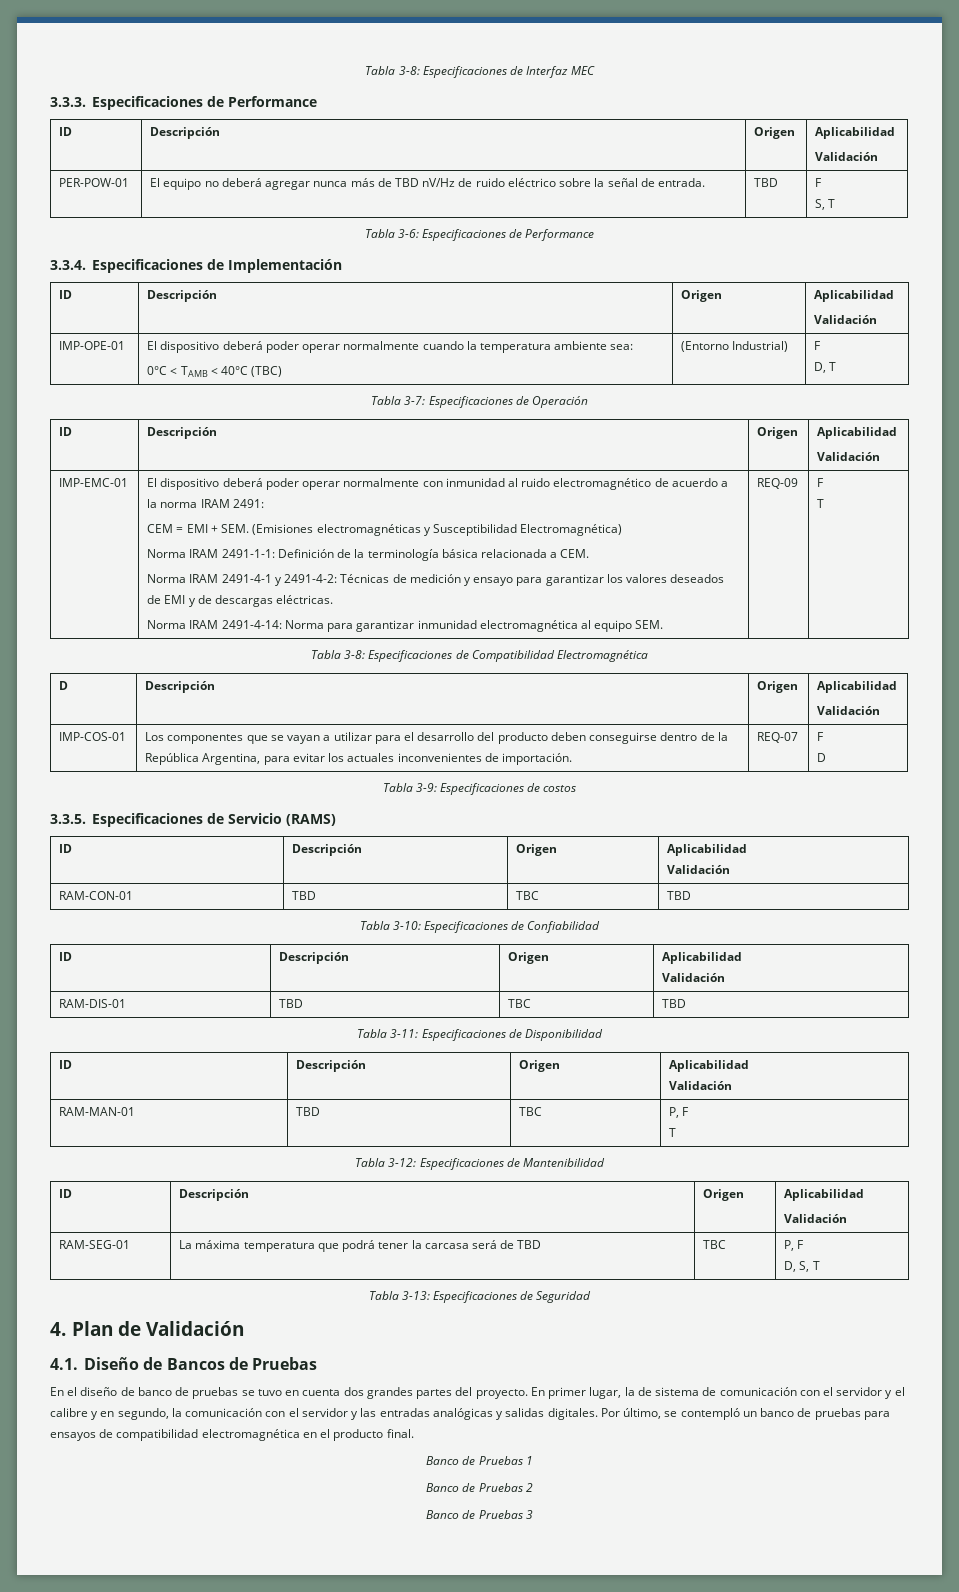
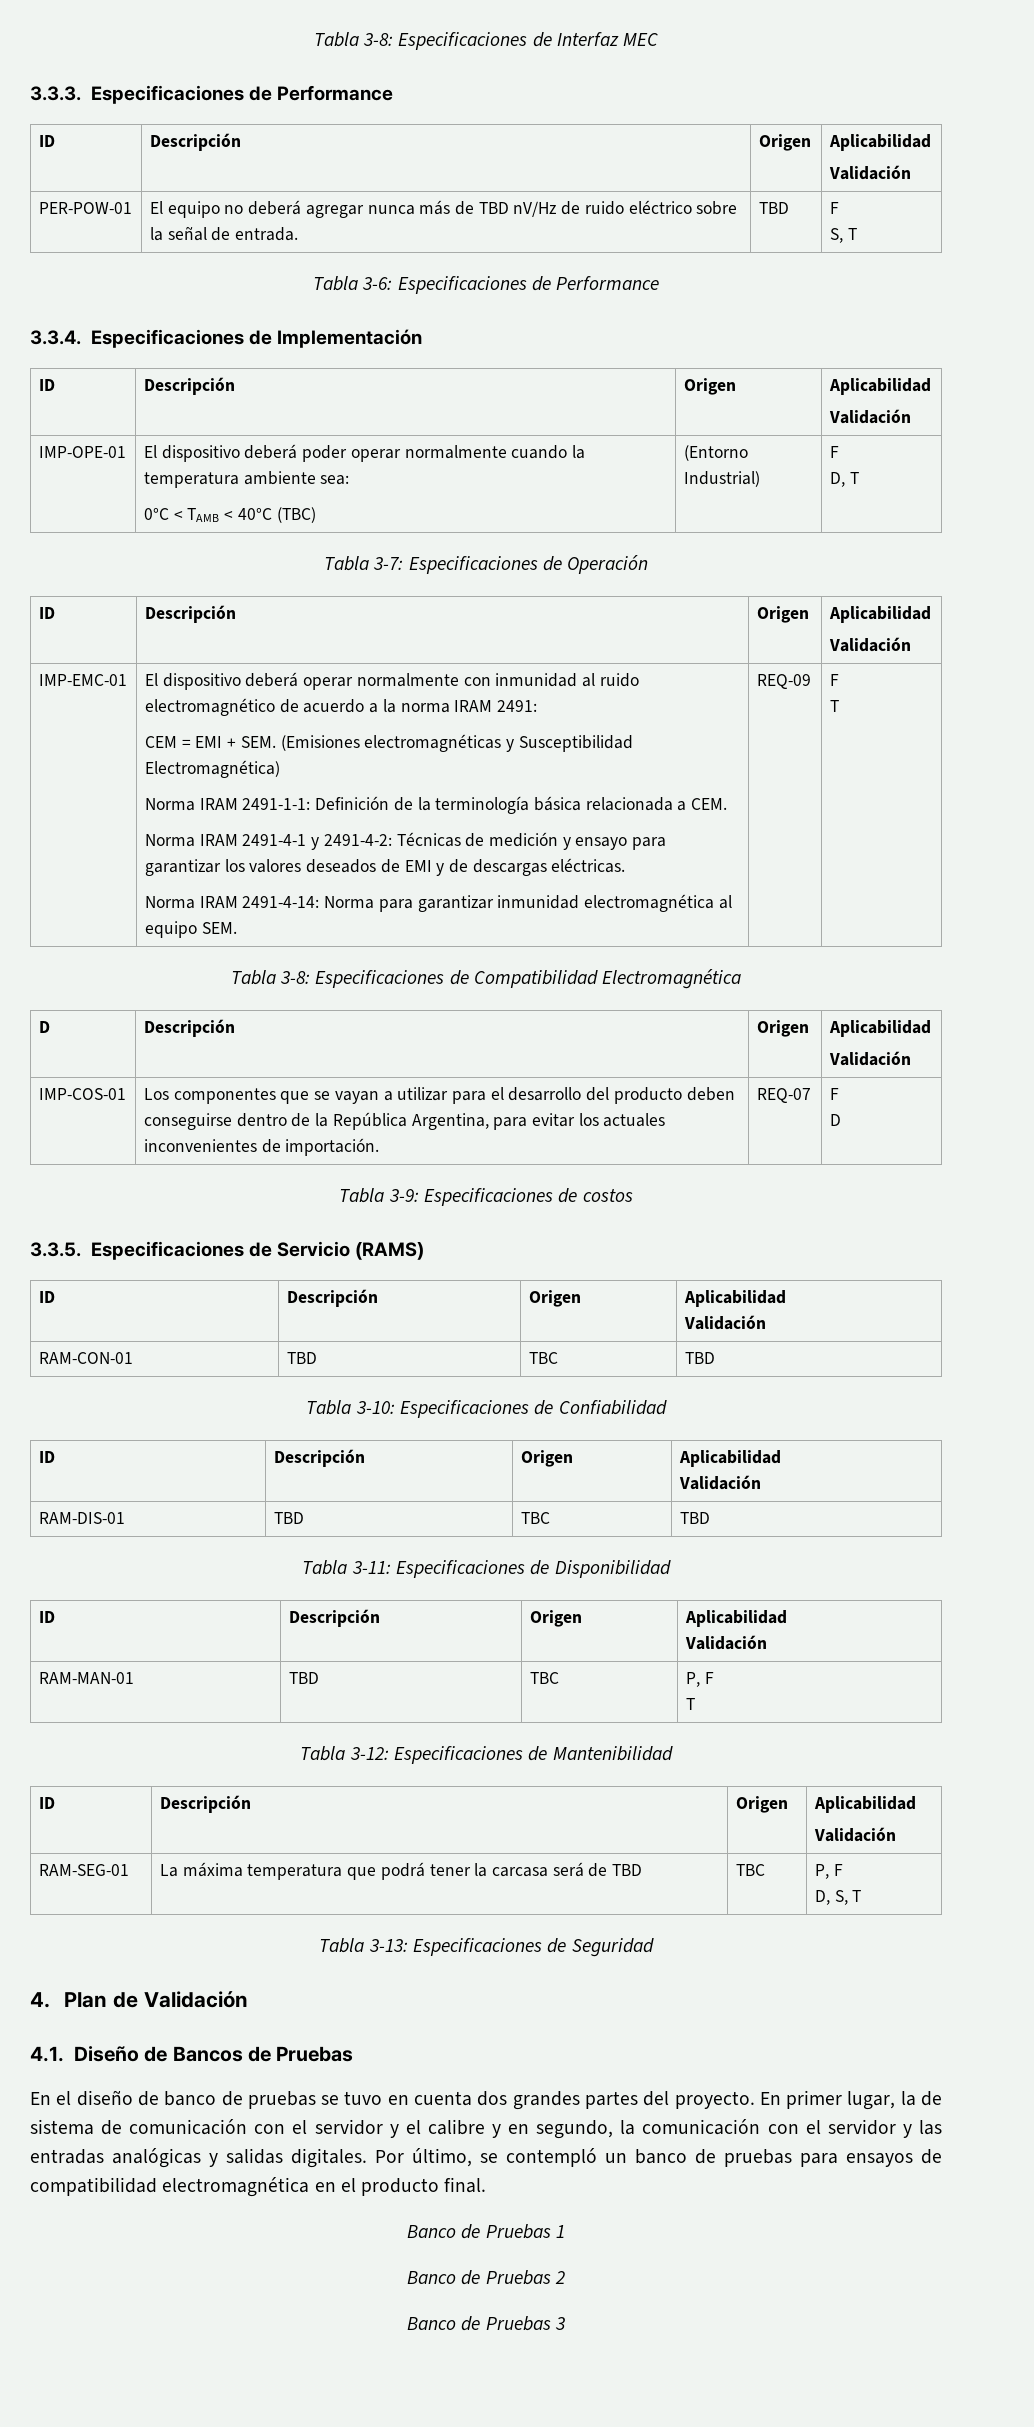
[265,478,299,490] poder -> (299, 679) none

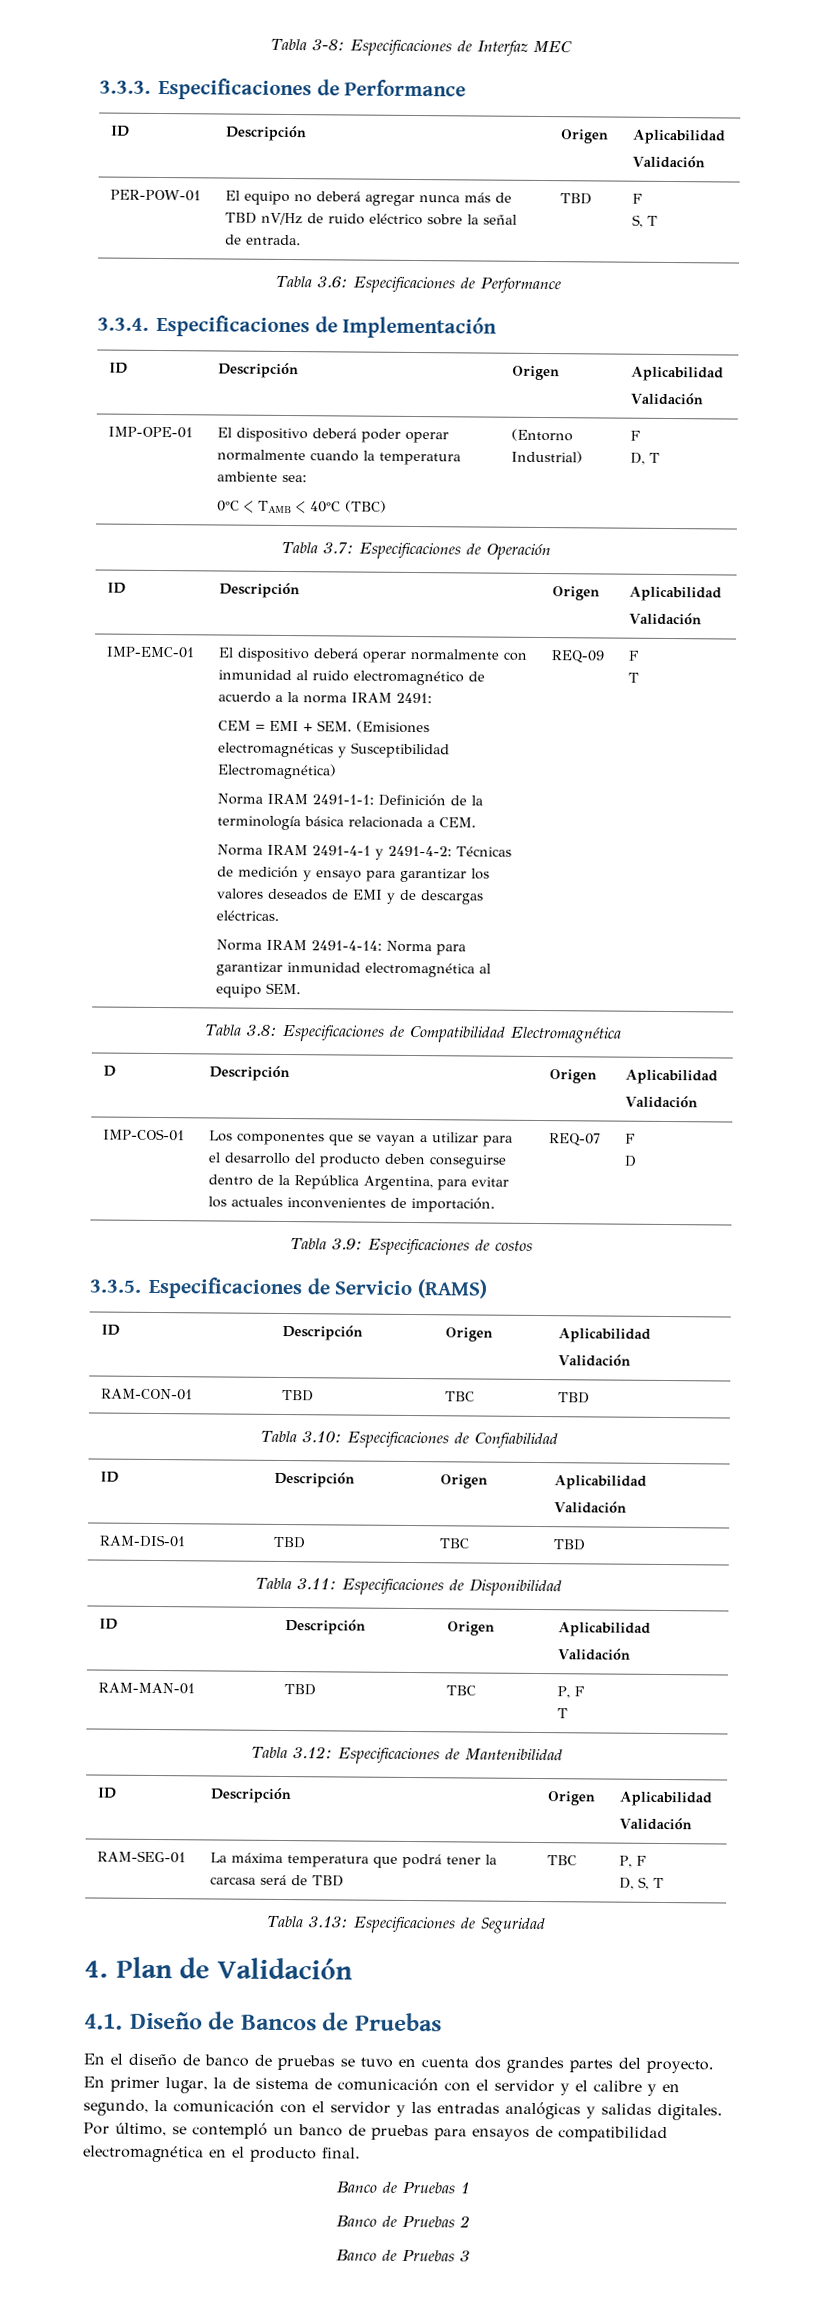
[362,277,393,290] 3-6: -> [316,276,348,288] 3.6:
[373,557,404,570] 3-7: -> [322,542,354,554] 3.7:
[280,971,311,984] 3-8: -> [245,1024,278,1036] 3.8:
[388,1189,419,1202] 3-9: -> [331,1238,363,1250] 3.9:
[355,1401,395,1414] 3-10: -> [301,1431,342,1443] 3.10:
[351,1561,391,1574] 3-11: -> [296,1578,337,1590] 3.11:
[349,1747,389,1760] 3-12: -> [292,1746,333,1759] 3.12:
[368,1939,408,1952] 3-13: -> [307,1916,349,1928] 3.13:

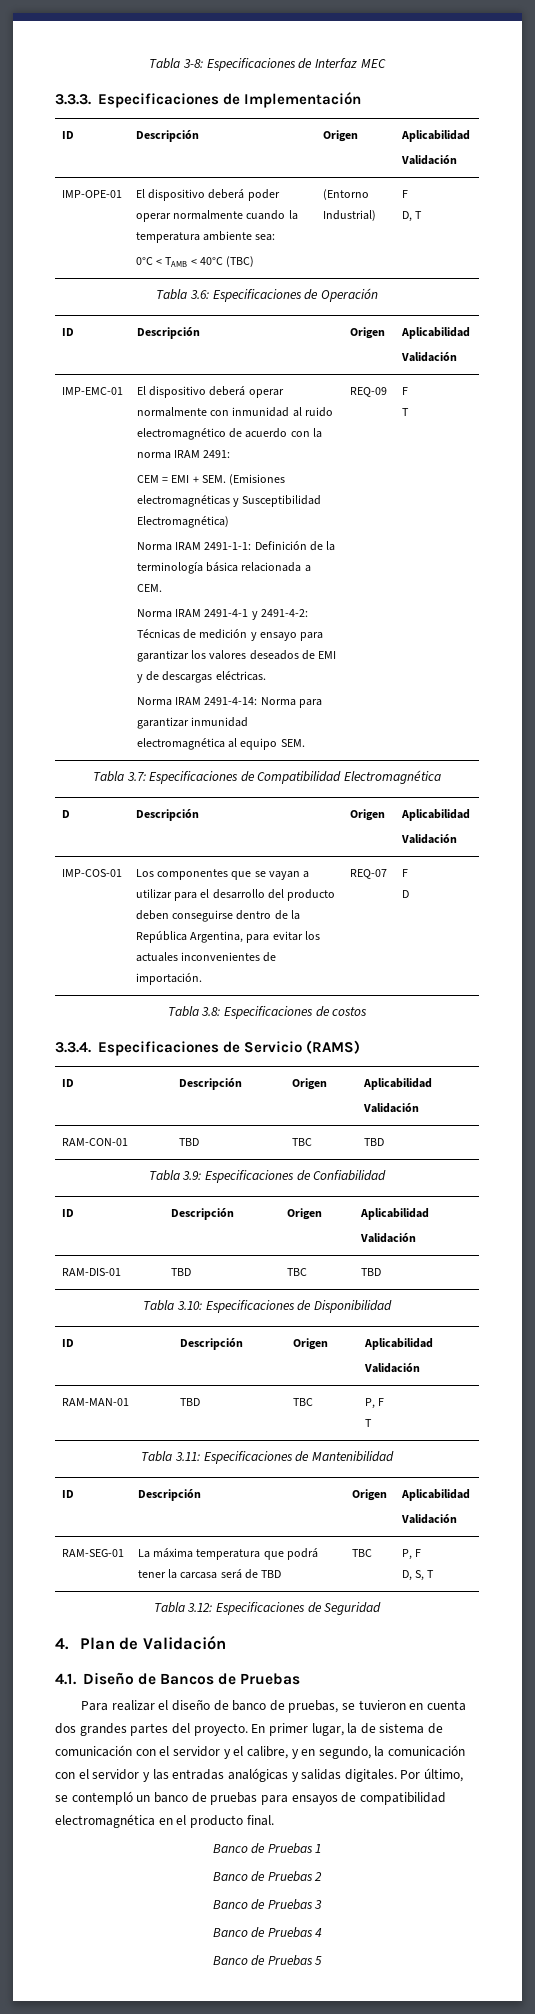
[344,79,467,97] [110,125,131,137] [225,125,308,142] [560,129,610,144] [632,129,727,145] [632,155,706,169] [110,189,202,202] [225,190,513,207] [225,212,518,226] [225,234,302,246] [560,193,593,205] [632,193,643,204] [632,214,659,228] [275,275,561,294] [97,314,338,338] Performance // ID | Descripción | Origen | Aplicabilidad // Validación // PER-POW-01 | El equipo no deberá agregar nunca más de TBD nV/Hz de ruido eléctrico sobre la señal de entrada. | TBD | F // S, T // Tabla 3.6: Especificaciones de Performance // 3.3.4. Especificaciones de -> (240, 99) none
[322,542,354,554] 3.7: -> [189,290,209,299] 3.6:
[275,694,284,702] a -> [290,431,310,437] con
[245,1024,278,1036] 3.8: -> [126,772,146,781] 3.7:
[331,1238,363,1250] 3.9: -> [201,1007,221,1016] 3.8:
[89,1279,142,1293] 3.3.5. -> [55,1042,91,1053] 3.3.4.
[301,1431,342,1443] 3.10: -> [182,1171,202,1180] 3.9:
[296,1578,337,1590] 3.11: -> [176,1301,202,1310] 3.10:
[292,1746,333,1759] 3.12: -> [174,1452,200,1461] 3.11:
[307,1916,349,1928] 3.13: -> [187,1603,213,1612] 3.12:
[83,2053,105,2065] En -> [80,1700,155,1711] Para realizar
[277,2054,393,2071] pruebas se tuvo -> [288,1700,406,1713] pruebas, se tuvieron
[593,2080,642,2092] calibre -> [246,1746,288,1759] calibre,
(470, 2256) none -> [212,1927,323,1938] [212,1955,323,1966] // Banco de Pruebas 4 // Banco de Pruebas 5

